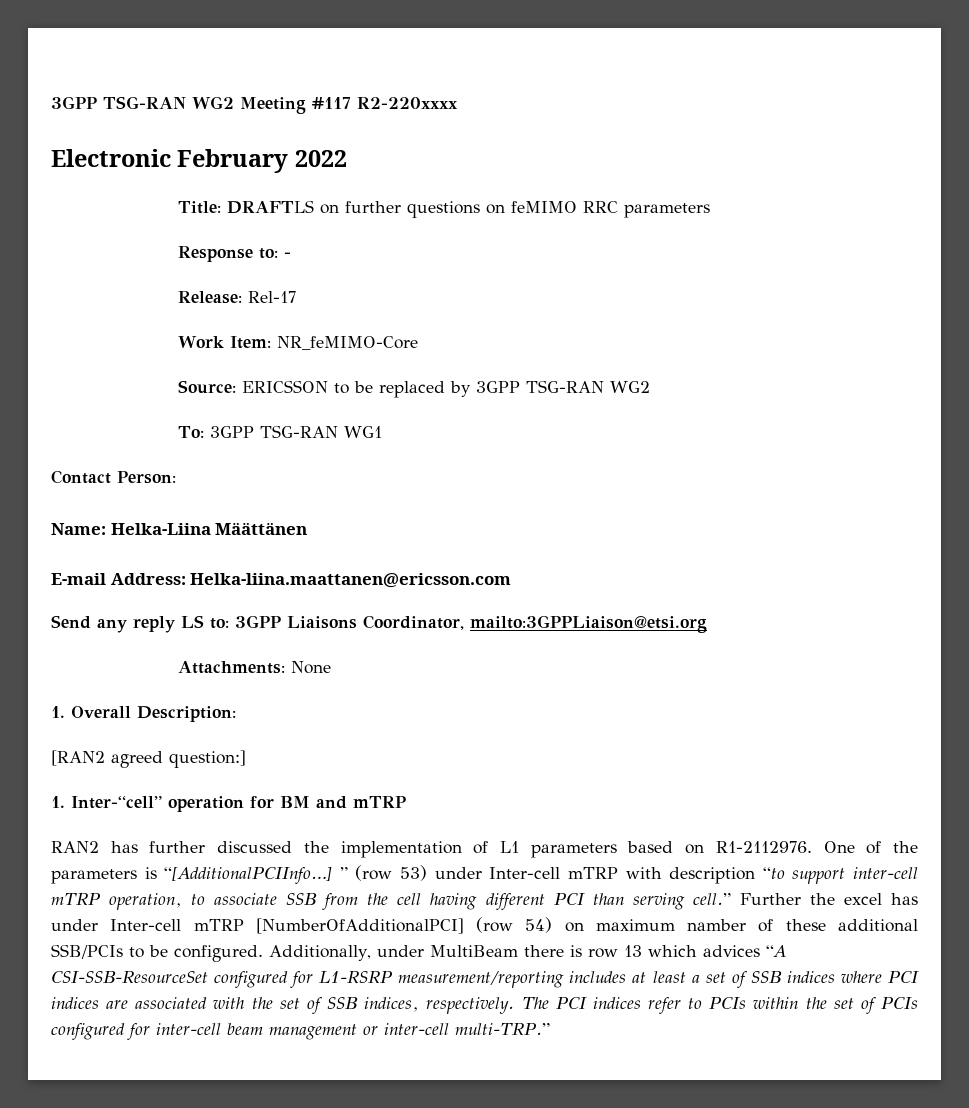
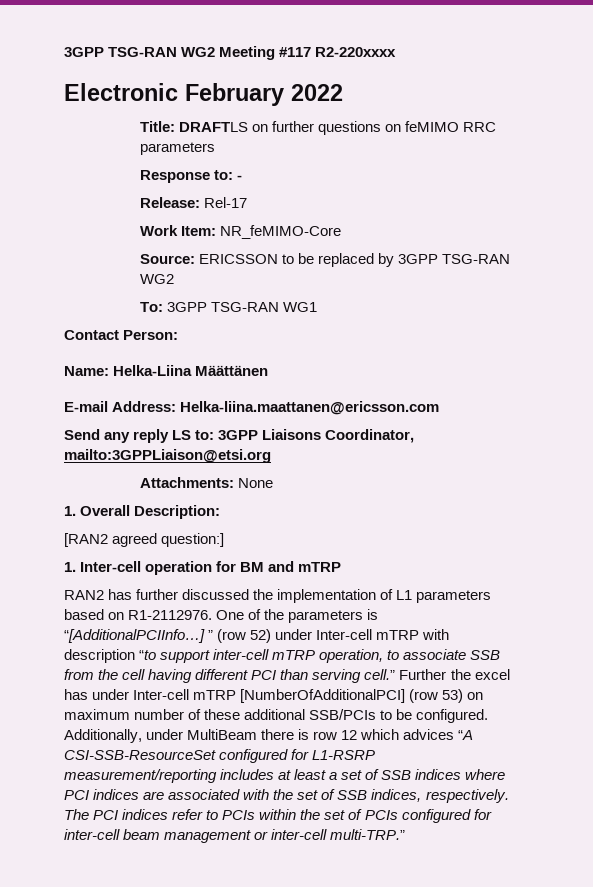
[71,796,162,809] Inter-“cell” -> [80,561,142,572] Inter-cell
[400,865,428,881] 53) -> [250,629,272,643] 52)
[525,917,553,933] 54) -> [442,689,464,703] 53)
[687,919,747,931] namber -> [134,709,185,720] number
[623,945,642,957] 13 -> [341,730,358,740] 12

